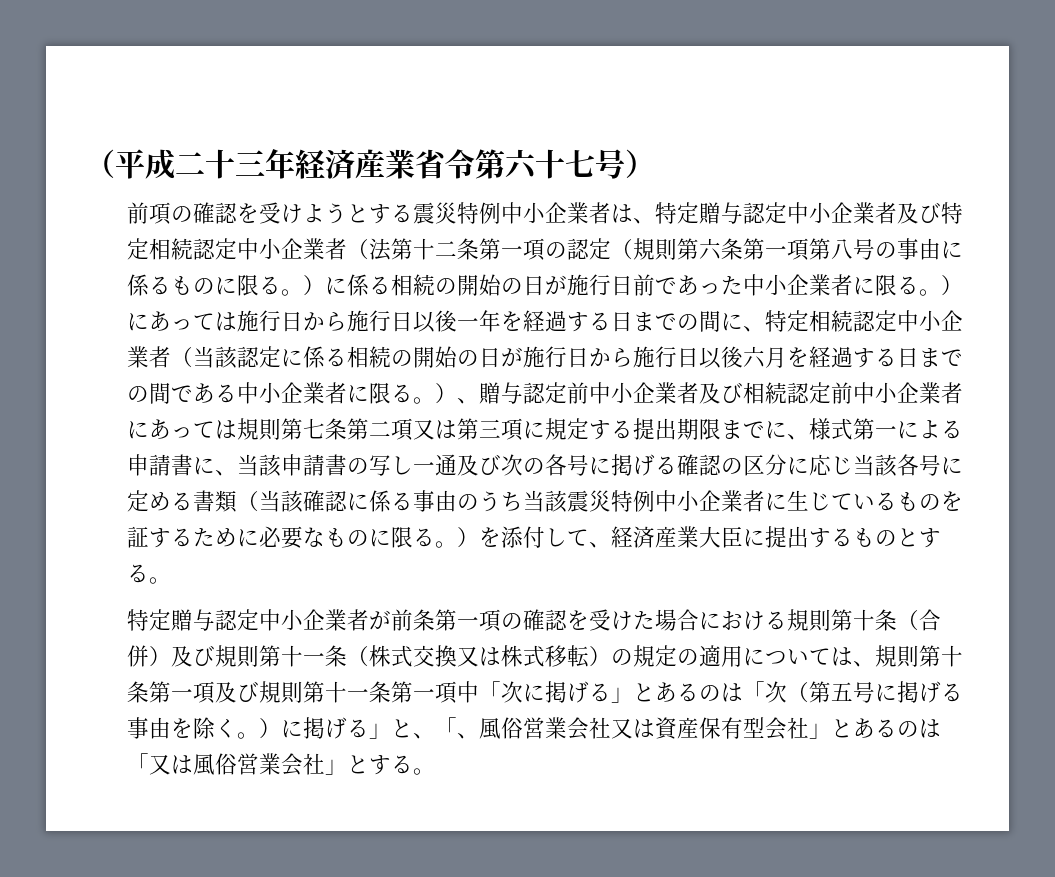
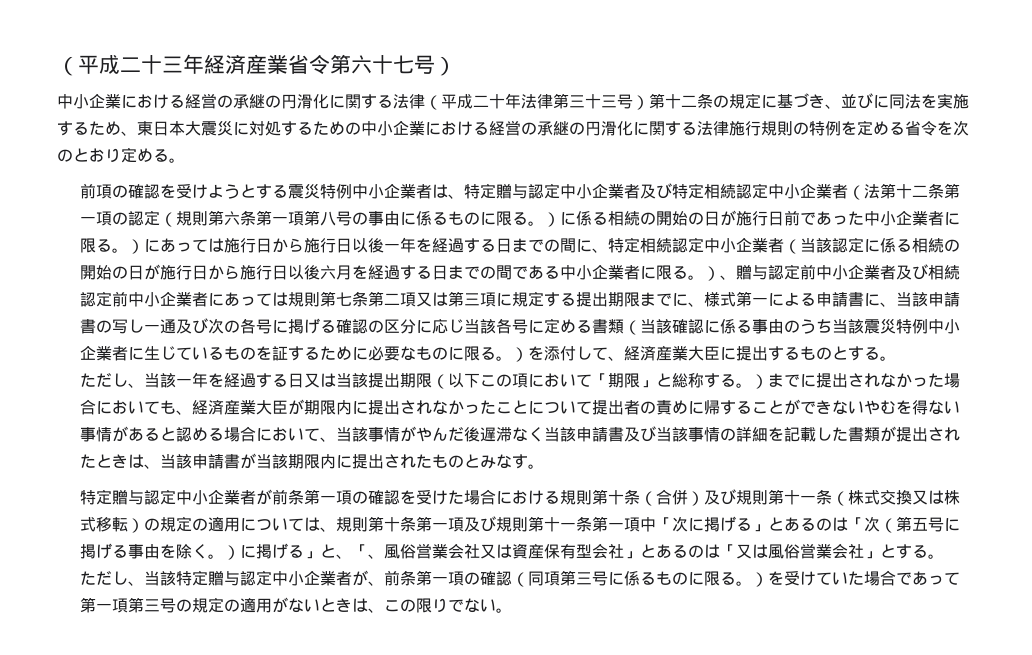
(655, 163) none -> [57,93,969,110] [57,120,969,136] [57,147,185,163] // 中小企業における経営の承継の円滑化に関する法律（平成二十年法律第三十三号）第十二条の規定に基づき、並びに同法を実施するため、東日本大震災に対処するための中小企業における経営の承継の円滑化に関する法律施行規則の特例を定める省令を次のとおり定める。
(172, 580) none -> [80,372,961,389] [80,399,961,415] [80,426,961,442] [80,453,545,469] // ただし、当該一年を経過する日又は当該提出期限（以下この項において「期限」と総称する。）までに提出されなかった場合においても、経済産業大臣が期限内に提出されなかったことについて提出者の責めに帰することができないやむを得ない事情があると認める場合において、当該事情がやんだ後遅滞なく当該申請書及び当該事情の詳細を記載した書類が提出されたときは、当該申請書が当該期限内に提出されたものとみなす。
(436, 771) none -> [80,570,961,587] [80,597,513,613] // ただし、当該特定贈与認定中小企業者が、前条第一項の確認（同項第三号に係るものに限る。）を受けていた場合であって第一項第三号の規定の適用がないときは、この限りでない。

